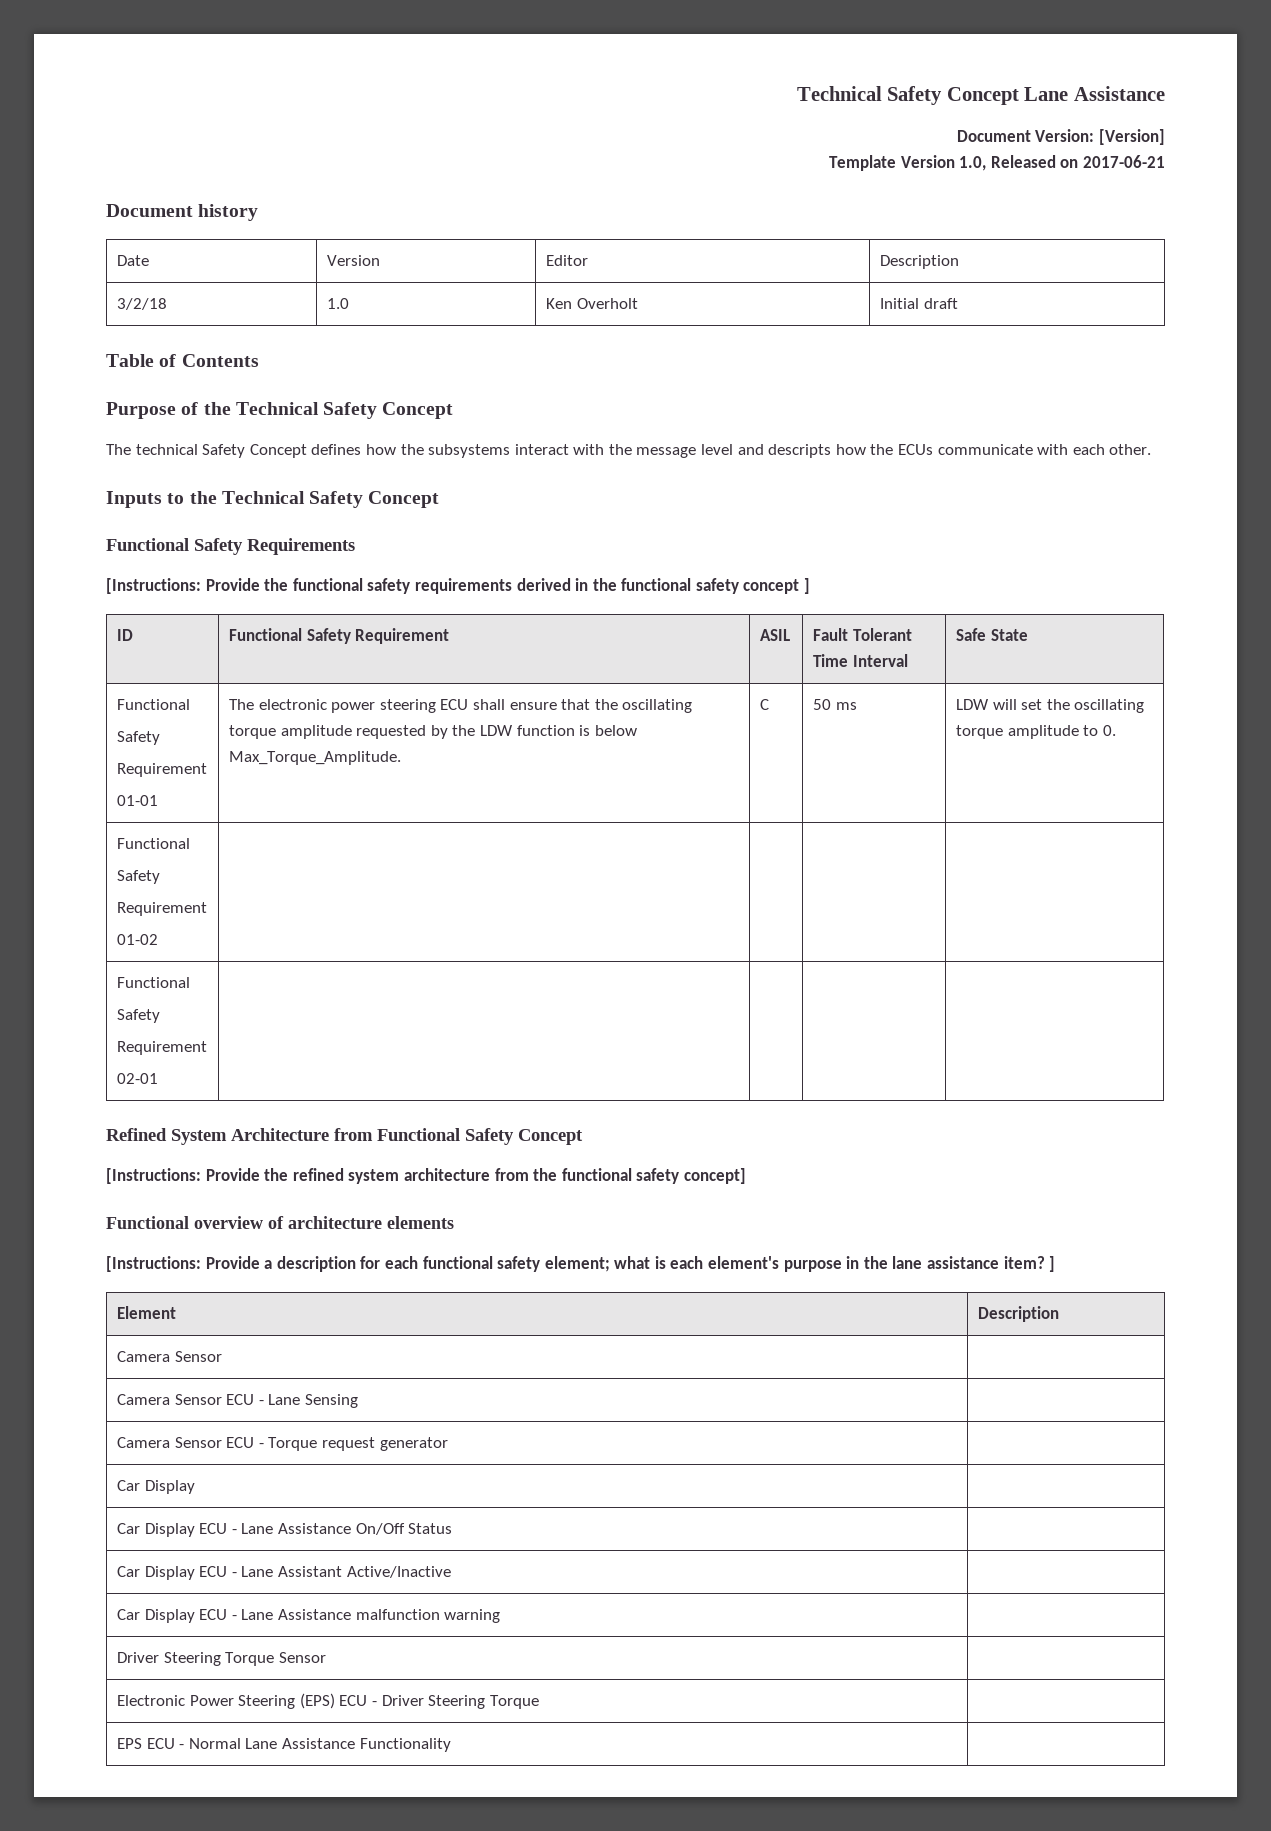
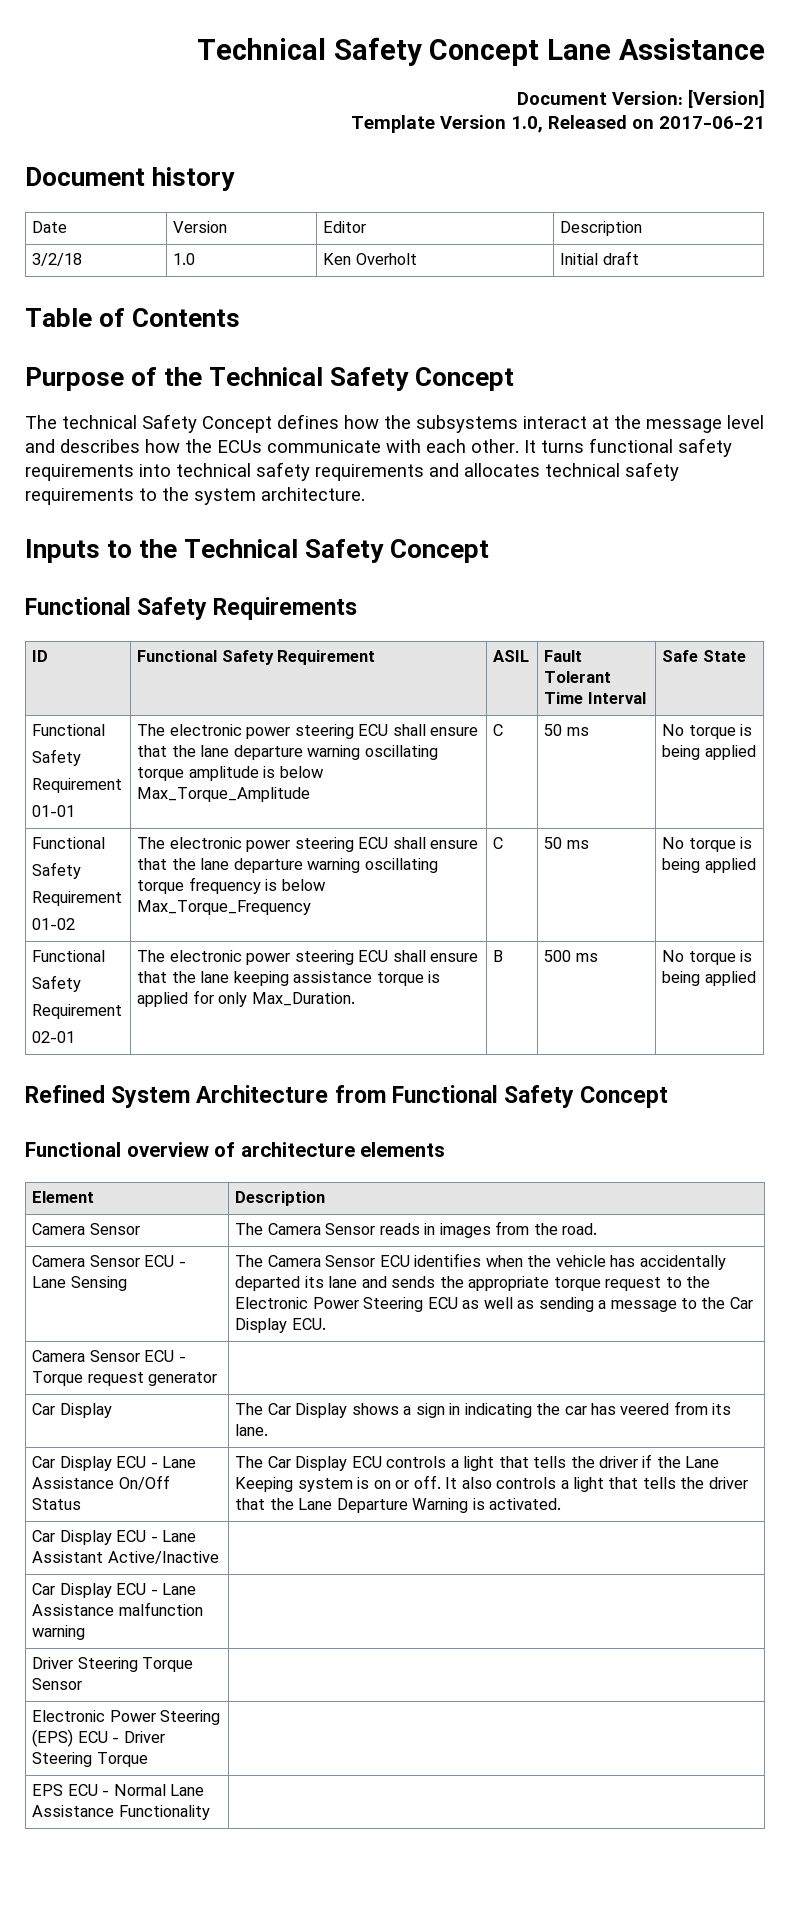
[573,444,605,455] with -> [592,416,609,429] at
[768,444,832,458] descripts -> [60,439,140,453] describes
(1152, 449) none -> [524,438,732,457] [25,462,679,481] [25,487,365,505] It turns functional safety requirements into technical safety requirements and allocates technical safety requirements to the system architecture.
[106,578,811,594] // [Instructions: Provide the functional safety requirements derived in the functional safety concept ] -> (358, 608) none
[622,699,693,713] [228,725,637,739] [228,751,401,765] [759,699,769,710] [812,699,857,710] [955,699,1145,713] [955,725,1116,739] [116,838,190,849] [116,870,160,884] [116,902,207,916] [116,934,158,945] [116,977,190,988] [116,1009,160,1023] [116,1041,207,1055] [116,1073,158,1084] oscillating torque amplitude requested by the LDW function is below Max_Torque_Amplitude. | C | 50 ms | LDW will set the oscillating torque amplitude to 0. // Functional // Safety // Requirement // 01-02 | | | | // Functional // Safety // Requirement // 02-01 | | | | -> [200,745,438,760] [137,766,324,781] [137,787,311,802] [493,724,504,736] [544,724,589,736] [662,724,753,739] [662,745,756,760] [32,837,106,849] [32,862,82,879] [32,891,123,906] [32,918,76,930] [137,837,479,852] [137,858,438,873] [137,877,326,894] [137,900,312,915] [493,837,504,849] [544,837,589,849] [662,837,753,852] [662,858,756,873] [32,950,106,962] [32,975,82,992] [32,1004,123,1019] [32,1031,76,1043] [137,950,479,965] [137,971,441,986] [137,990,355,1007] [493,950,504,962] [544,950,598,962] [662,950,753,965] [662,971,756,986] lane departure warning oscillating torque amplitude is below Max_Torque_Amplitude | C | 50 ms | No torque is being applied // Functional // Safety // Requirement // 01-02 | The electronic power steering ECU shall ensure that the lane departure warning oscillating torque frequency is below Max_Torque_Frequency | C | 50 ms | No torque is being applied // Functional // Safety // Requirement // 02-01 | The electronic power steering ECU shall ensure that the lane keeping assistance torque is applied for only Max_Duration. | B | 500 ms | No torque is being applied
[106,1168,746,1184] // [Instructions: Provide the refined system architecture from the functional safety concept] -> (669, 1097) none
[106,1256,1056,1272] [116,1306,176,1319] [977,1306,1059,1322] [116,1351,222,1362] // [Instructions: Provide a description for each functional safety element; what is each element's purpose in the lane assistance item? ] // Element | Description // Camera Sensor | -> [32,1191,95,1203] [235,1191,326,1206] [32,1223,140,1235] [235,1221,598,1238] // Element | Description // Camera Sensor | The Camera Sensor reads in images from the road.
(358, 1401) none -> [235,1253,726,1270] [235,1276,710,1291] [235,1297,753,1312] [235,1318,326,1333] The Camera Sensor ECU identifies when the vehicle has accidentally departed its lane and sends the appropriate torque request to the Electronic Power Steering ECU as well as sending a message to the Car Display ECU.
(195, 1487) none -> [235,1401,732,1418] [235,1424,269,1436] The Car Display shows a sign in indicating the car has veered from its lane.
(453, 1528) none -> [235,1454,720,1471] [235,1475,748,1492] [235,1498,562,1513] The Car Display ECU controls a light that tells the driver if the Lane Keeping system is on or off. It also controls a light that tells the driver that the Lane Departure Warning is activated.

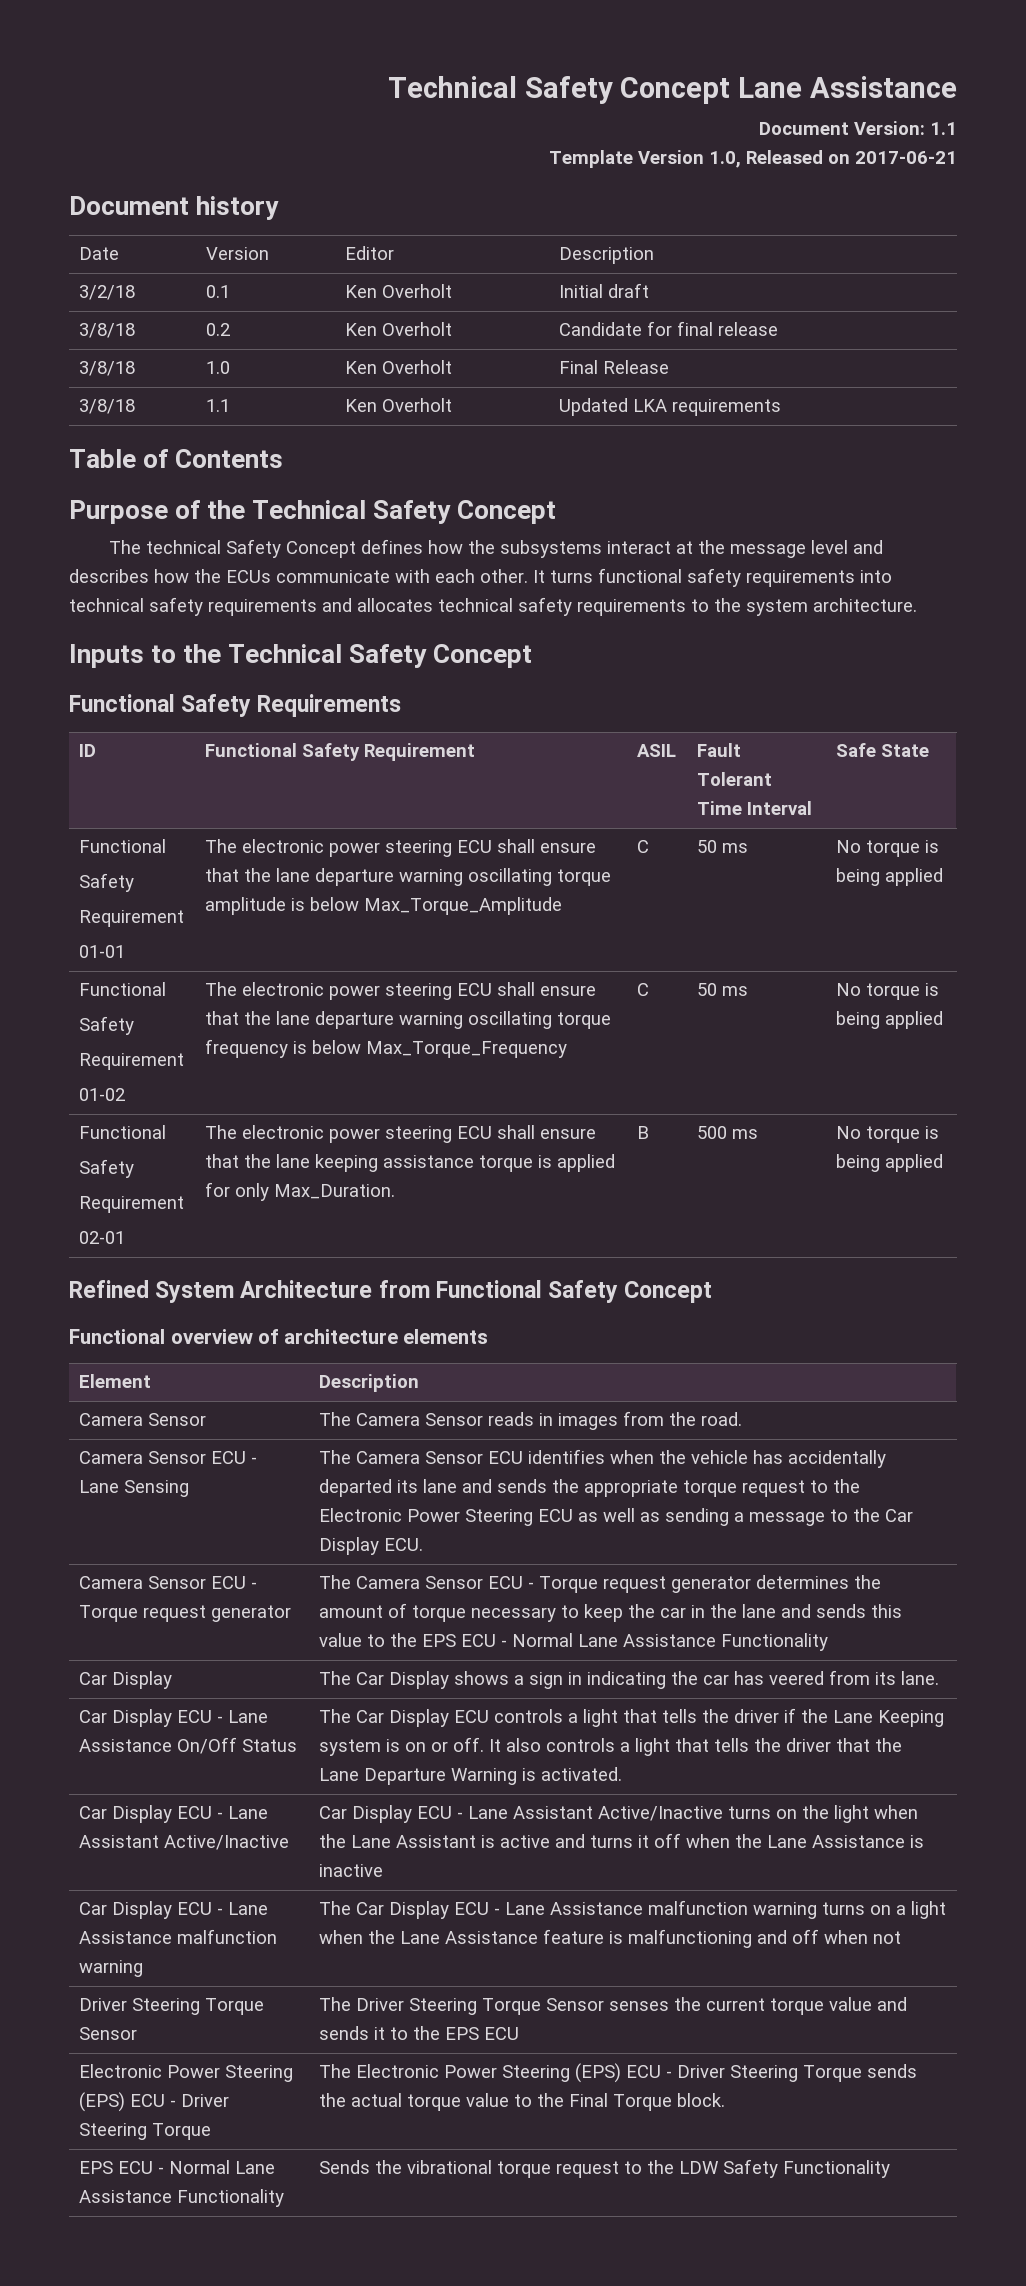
[688,89,765,108] [Version] -> [930,122,957,135] 1.1
[173,253,196,265] 1.0 -> [206,285,231,298] 0.1
(639, 258) none -> [79,323,136,338] [206,323,231,336] [345,322,453,336] [559,321,779,336] [79,361,136,376] [206,361,231,374] [345,360,453,374] [559,360,670,374] [79,399,136,414] [206,399,231,412] [345,398,453,412] [559,398,782,416] // 3/8/18 | 0.2 | Ken Overholt | Candidate for final release // 3/8/18 | 1.0 | Ken Overholt | Final Release // 3/8/18 | 1.1 | Ken Overholt | Updated LKA requirements
(218, 1379) none -> [319,1575,882,1593] [319,1603,903,1622] [319,1633,829,1651] The Camera Sensor ECU - Torque request generator determines the amount of torque necessary to keep the car in the lane and sends this value to the EPS ECU - Normal Lane Assistance Functionality
(219, 1557) none -> [319,1805,919,1823] [319,1833,925,1848] [319,1864,384,1877] Car Display ECU - Lane Assistant Active/Inactive turns on the light when the Lane Assistant is active and turns it off when the Lane Assistance is inactive
[32,1657,194,1672] [32,1678,83,1690] // Driver Steering Torque Sensor | -> [319,1900,947,1919] [319,1929,902,1948] [79,1998,265,2015] [79,2027,138,2040] [319,1997,908,2015] [319,2026,520,2040] The Car Display ECU - Lane Assistance malfunction warning turns on a light when the Lane Assistance feature is malfunctioning and off when not // Driver Steering Torque Sensor | The Driver Steering Torque Sensor senses the current torque value and sends it to the EPS ECU
(148, 1759) none -> [319,2063,918,2083] [319,2093,726,2111] The Electronic Power Steering (EPS) ECU - Driver Steering Torque sends the actual torque value to the Final Torque block.
(210, 1812) none -> [319,2159,891,2178] Sends the vibrational torque request to the LDW Safety Functionality

